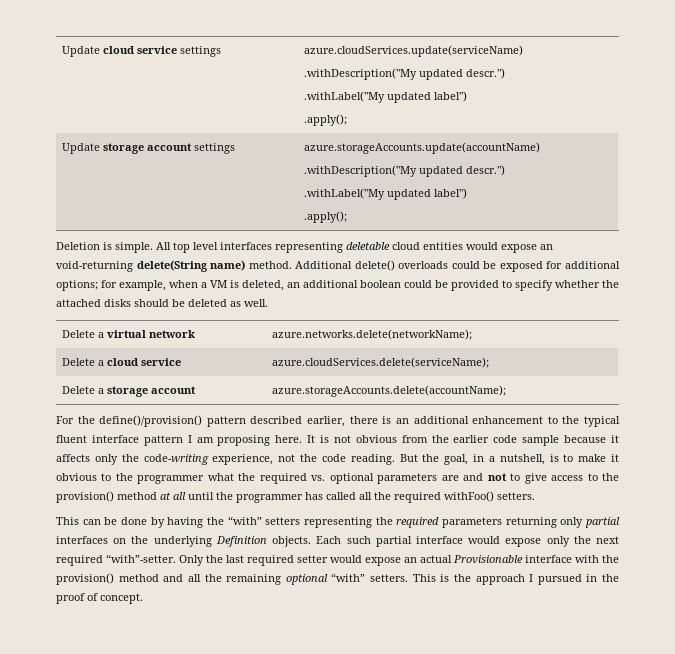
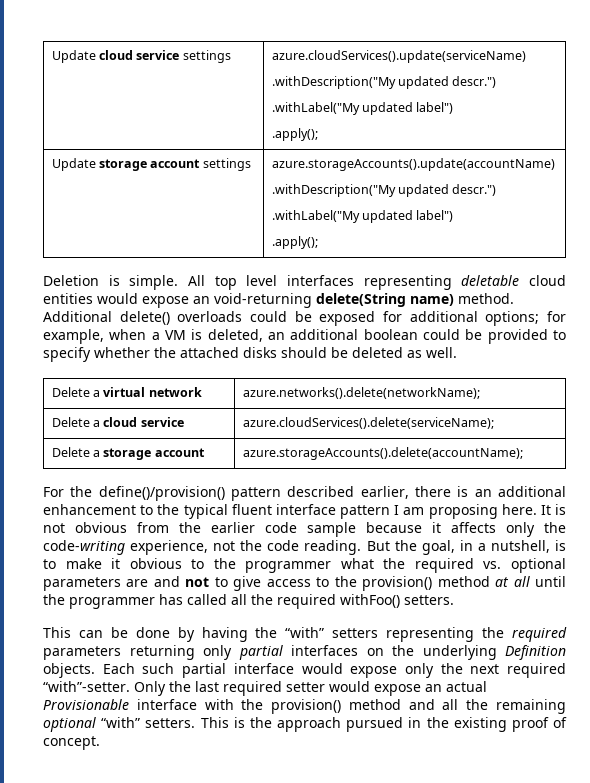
[303,45,523,57] azure.cloudServices.update(serviceName) -> [271,50,526,63] azure.cloudServices().update(serviceName)
[303,142,540,154] azure.storageAccounts.update(accountName) -> [271,158,555,171] azure.storageAccounts().update(accountName)
[271,329,472,340] azure.networks.delete(networkName); -> [242,387,480,399] azure.networks().delete(networkName);
[271,357,489,368] azure.cloudServices.delete(serviceName); -> [242,417,494,429] azure.cloudServices().delete(serviceName);
[271,385,506,397] azure.storageAccounts.delete(accountName); -> [242,447,523,460] azure.storageAccounts().delete(accountName);
[529,574,534,582] I -> (341, 724) none
(619, 578) none -> [453,717,507,732] existing

